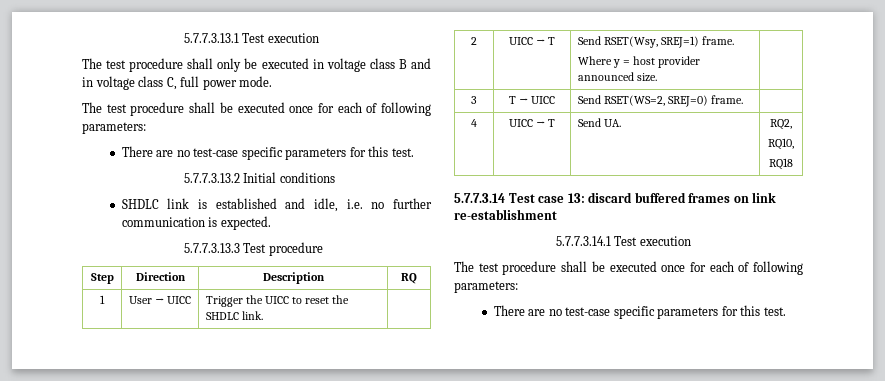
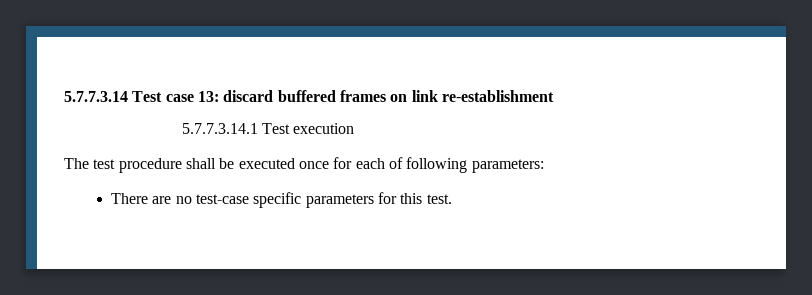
[183,33,319,43] [82,58,431,72] [82,76,273,90] [82,102,431,116] [82,122,146,134] [121,146,414,160] [183,172,335,183] [121,198,433,212] [121,216,271,230] [183,242,323,256] [90,273,114,284] [135,272,186,281] [262,272,325,284] [401,273,417,284] [100,295,105,304] [128,296,192,304] [205,295,350,307] [205,311,263,320] [471,37,477,45] [508,37,556,45] [577,36,734,48] [577,56,701,68] [577,72,657,82] [471,96,477,104] [508,96,556,104] [577,95,743,107] [471,119,477,127] [508,119,556,127] [577,118,621,127] [770,119,792,130] [768,138,794,150] [769,158,793,170] 5.7.7.3.13.1 Test execution // The test procedure shall only be executed in voltage class B and in voltage class C, full power mode. // The test procedure shall be executed once for each of following parameters: // There are no test-case specific parameters for this test. // 5.7.7.3.13.2 Initial conditions // SHDLC link is established and idle, i.e. no further communication is expected. // 5.7.7.3.13.3 Test procedure // Step | Direction | Description | RQ // 1 | User → UICC | Trigger the UICC to reset the SHDLC link. | // 2 | UICC → T | Send RSET(Wsy, SREJ=1) frame. // Where y = host provider announced size. | // 3 | T → UICC | Send RSET(WS=2, SREJ=0) frame. | // 4 | UICC → T | Send UA. | RQ2, // RQ10, // RQ18 // -> (64, 96) none

